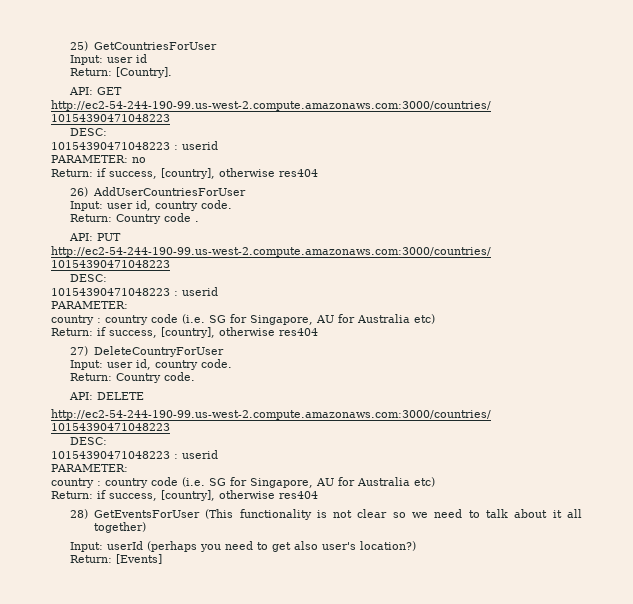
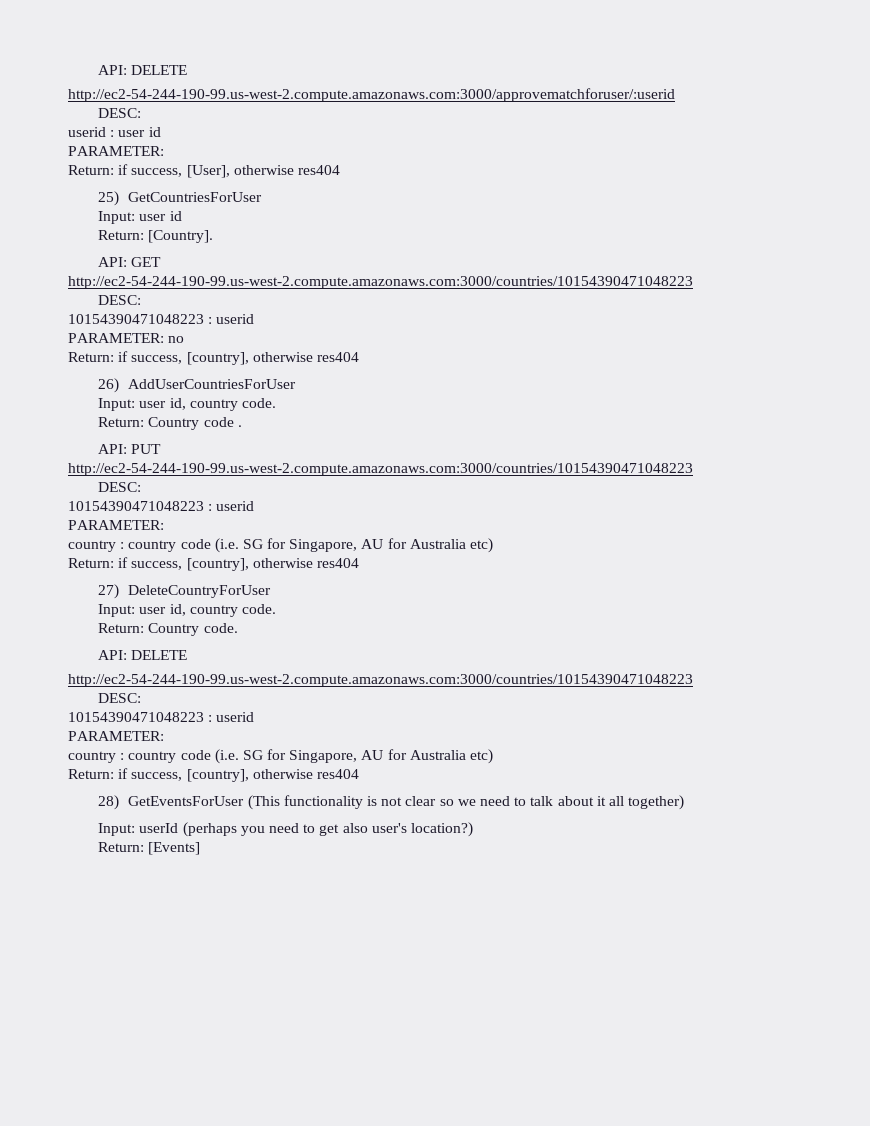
(70, 46) none -> [98,65,188,75] [68,88,675,102] [98,108,142,118] [68,127,161,137] [68,146,164,156] [68,164,340,178] API: DELETE // http://ec2-54-244-190-99.us-west-2.compute.amazonaws.com:3000/approvematchforuser/:userid // DESC: // userid : user id // PARAMETER: // Return: if success, [User], otherwise res404 //

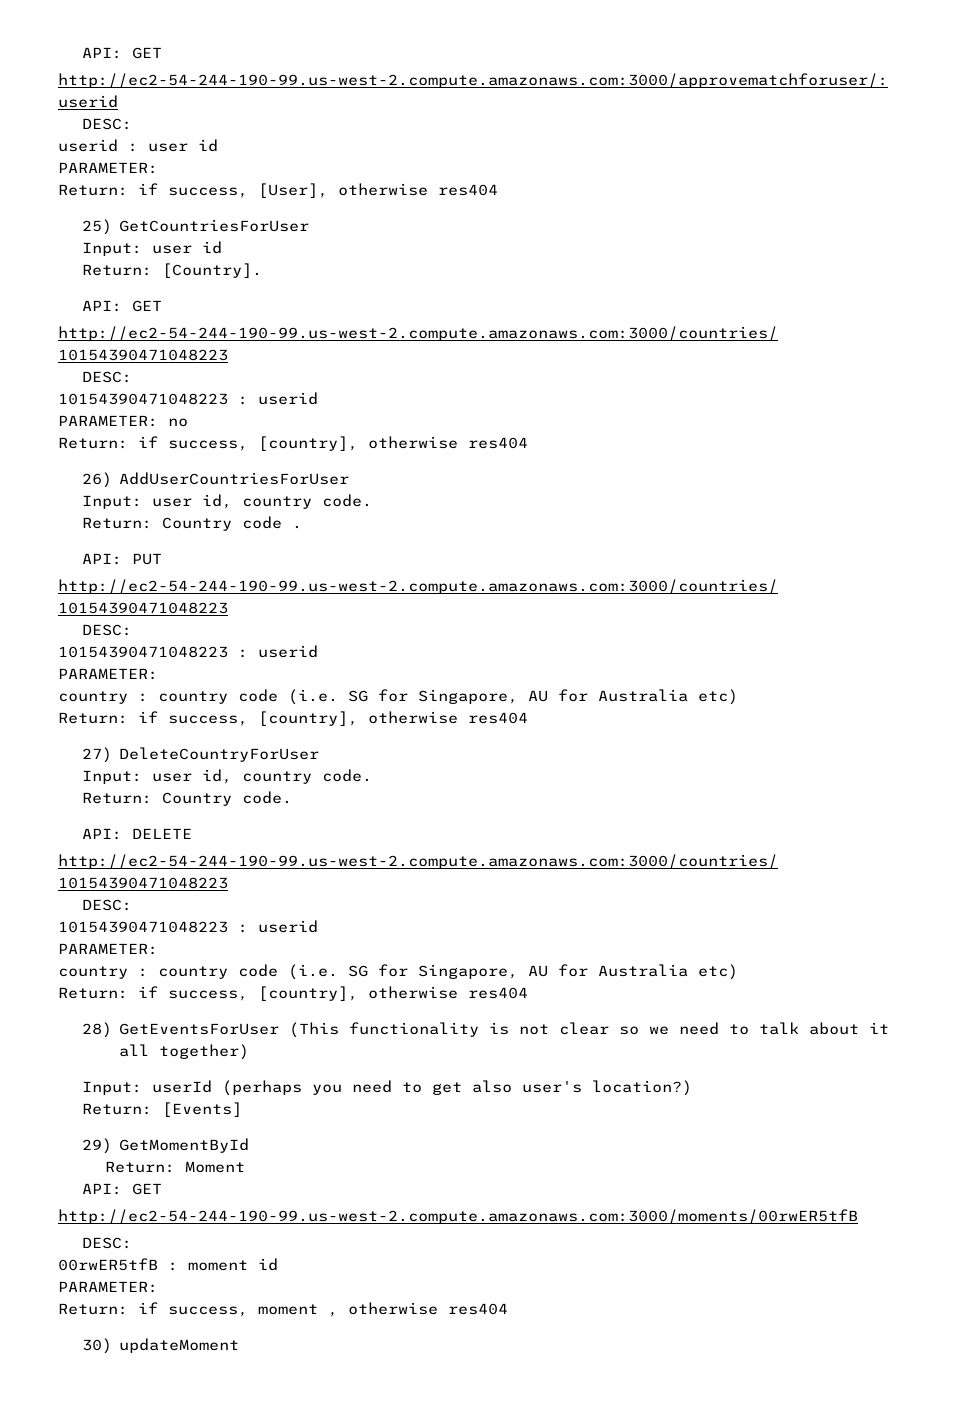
[98,65,188,75] API: DELETE -> [81,47,162,59] API: GET
(201, 848) none -> [81,1138,249,1154] [105,1161,246,1173] [81,1183,162,1195] [58,1209,858,1224] [81,1237,132,1249] [58,1258,278,1271] [58,1281,158,1293] [58,1302,508,1317] [81,1338,239,1354] // 29) GetMomentById // Return: Moment // API: GET // http://ec2-54-244-190-99.us-west-2.compute.amazonaws.com:3000/moments/00rwER5tfB // DESC: // 00rwER5tfB : moment id // PARAMETER: // Return: if success, moment , otherwise res404 // 30) updateMoment

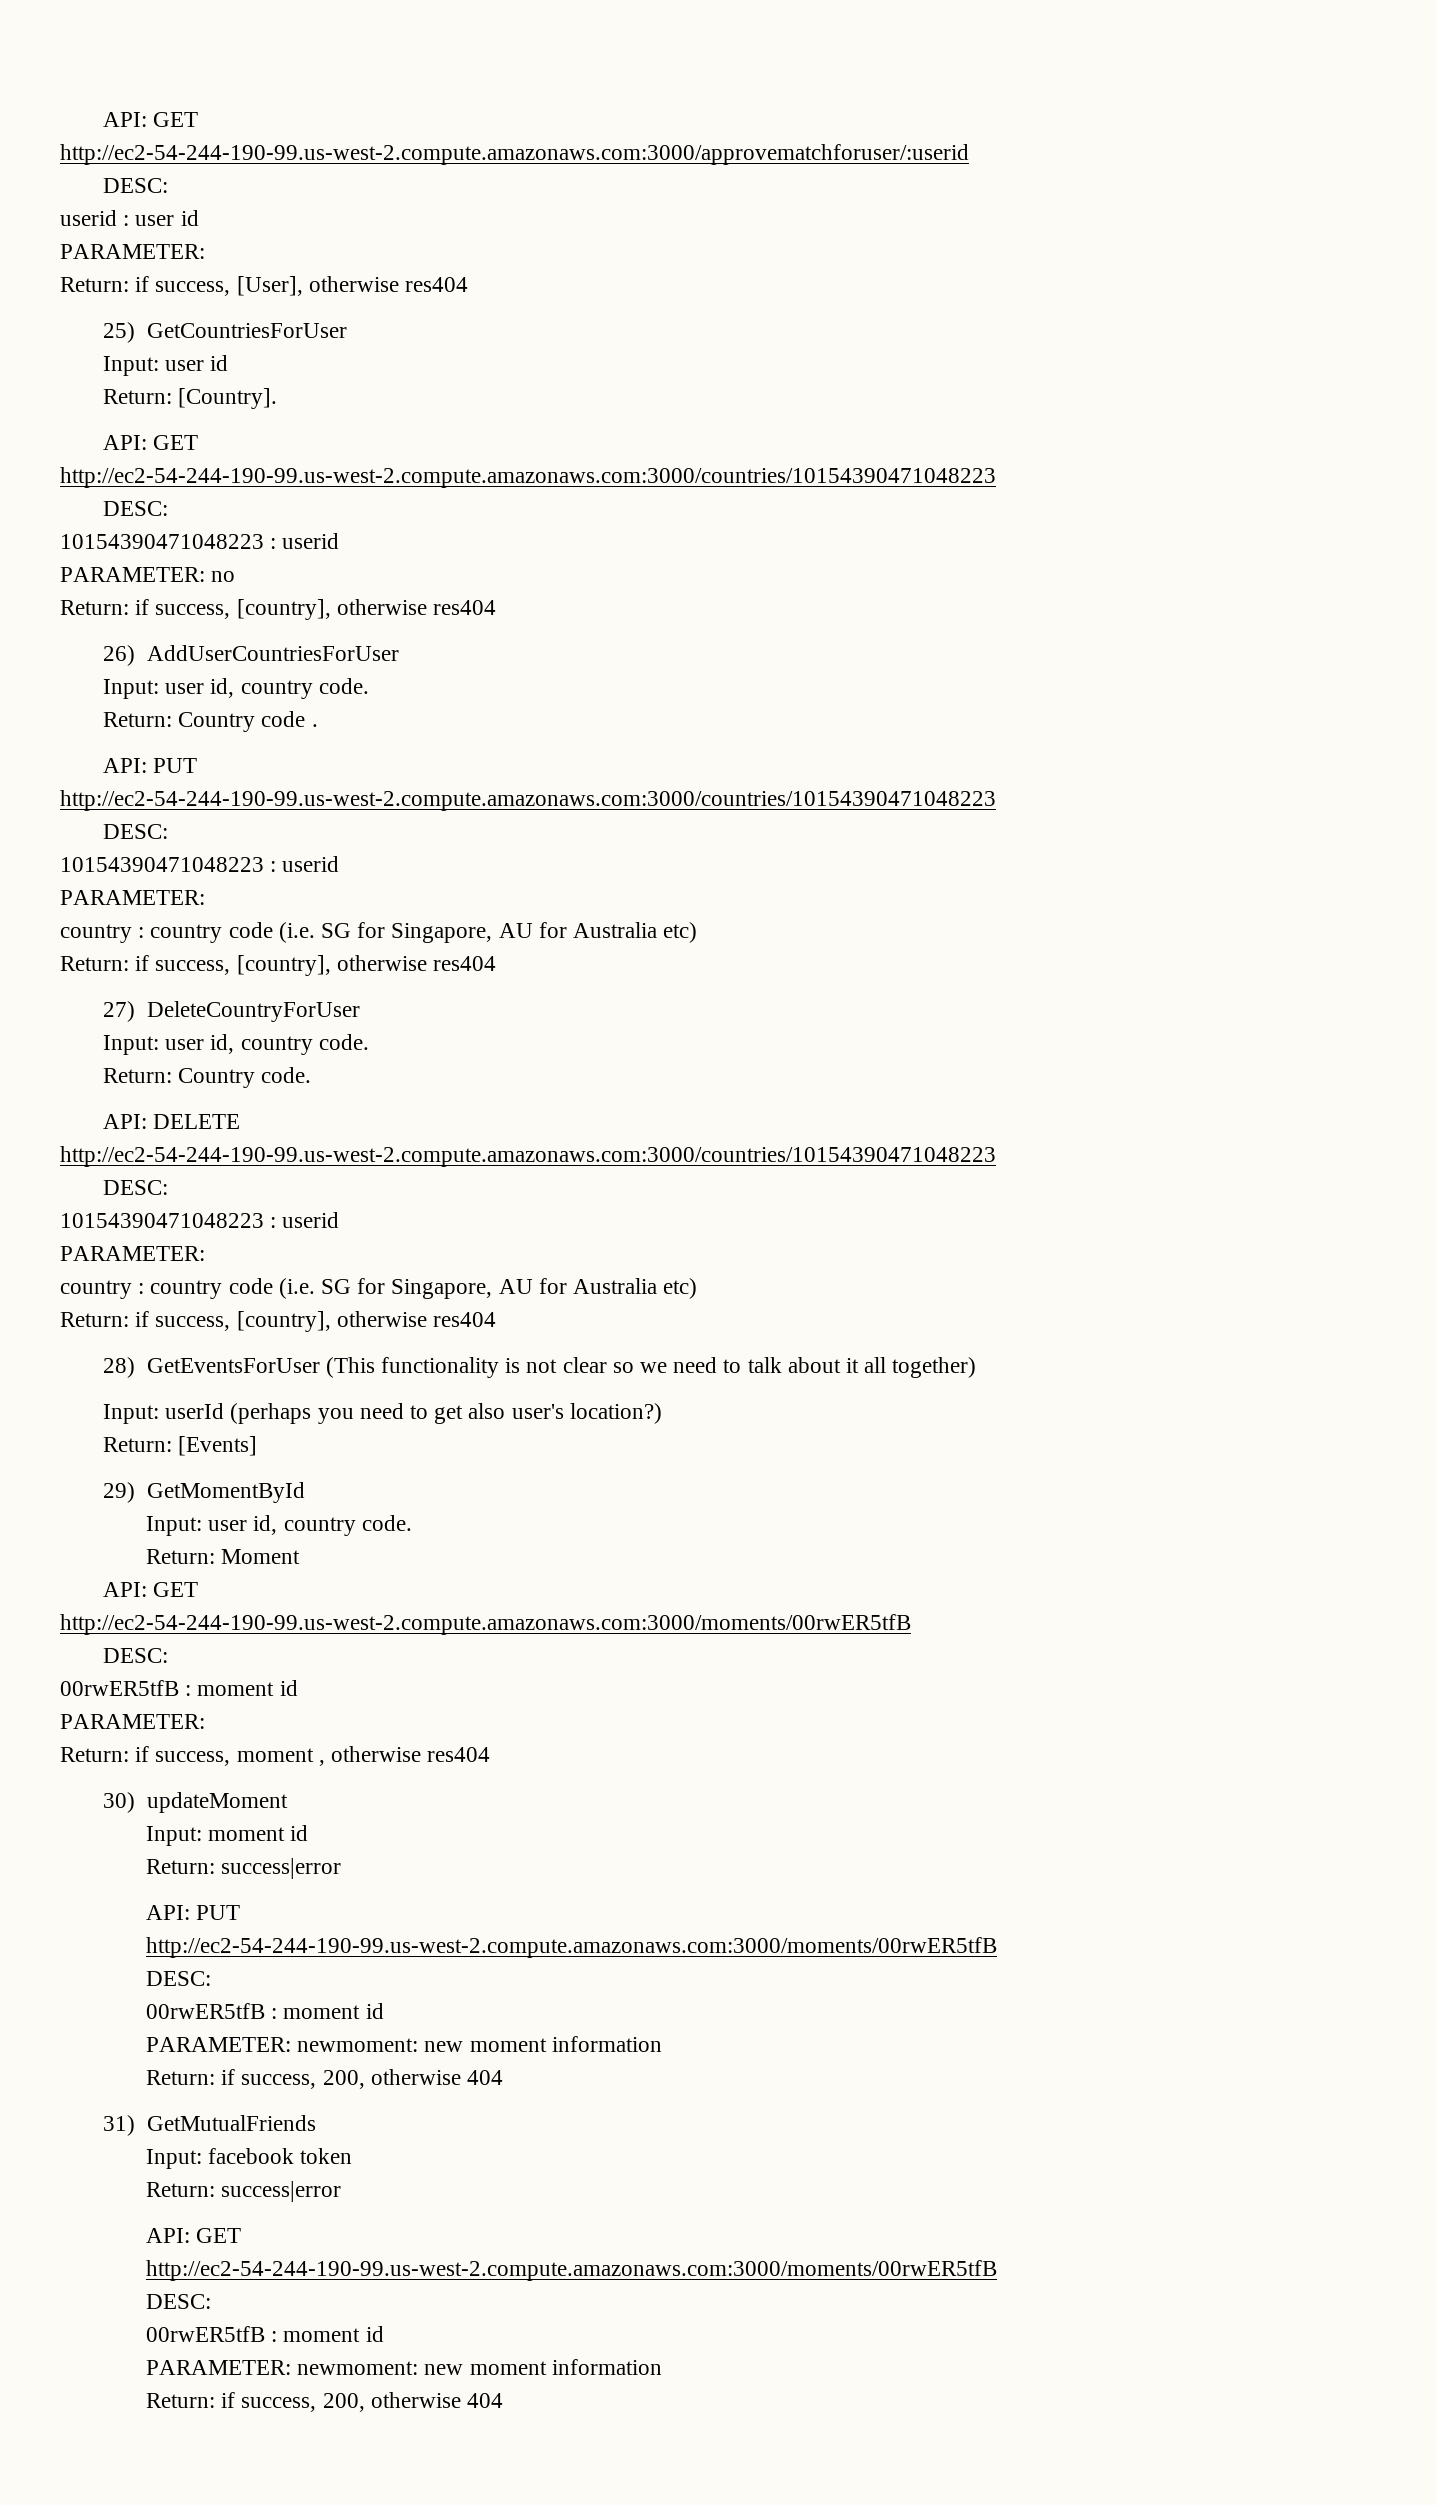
(249, 1145) none -> [146,1515,412,1536] // Input: user id, country code.
(239, 1345) none -> [146,1825,309,1846] [146,1858,342,1879] [146,1905,241,1920] [146,1937,998,1958] [146,1971,212,1986] [146,2003,384,2019] [146,2036,662,2052] [146,2069,504,2089] [103,2115,316,2136] [146,2148,353,2169] [146,2181,342,2202] [146,2228,242,2243] [146,2260,998,2281] [146,2294,212,2309] [146,2326,384,2342] [146,2359,662,2375] [146,2392,504,2412] // Input: moment id // Return: success|error // API: PUT // http://ec2-54-244-190-99.us-west-2.compute.amazonaws.com:3000/moments/00rwER5tfB // DESC: // 00rwER5tfB : moment id // PARAMETER: newmoment: new moment information // Return: if success, 200, otherwise 404 // 31) GetMutualFriends // Input: facebook token // Return: success|error // API: GET // http://ec2-54-244-190-99.us-west-2.compute.amazonaws.com:3000/moments/00rwER5tfB // DESC: // 00rwER5tfB : moment id // PARAMETER: newmoment: new moment information // Return: if success, 200, otherwise 404

